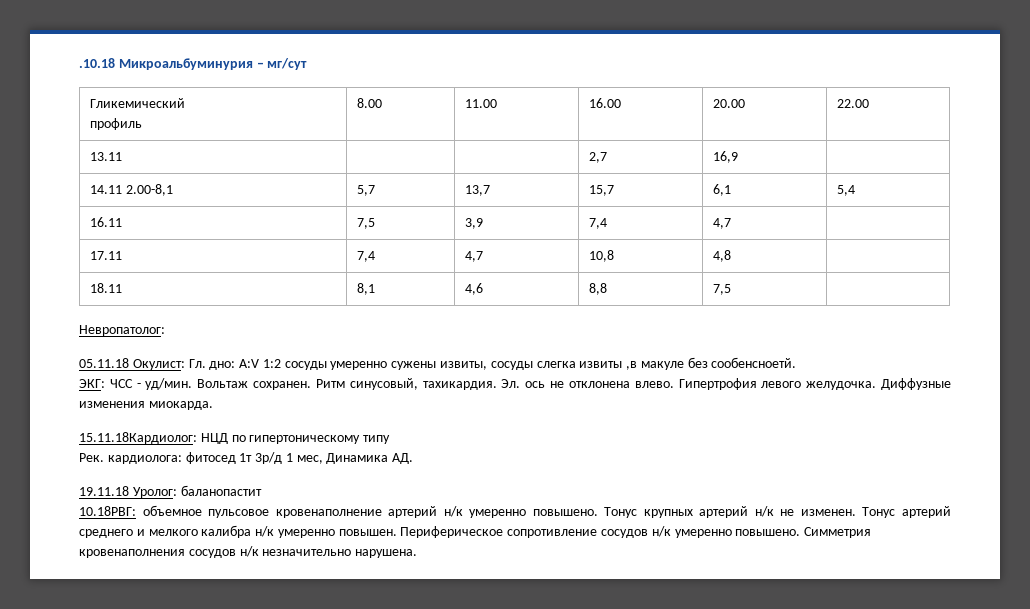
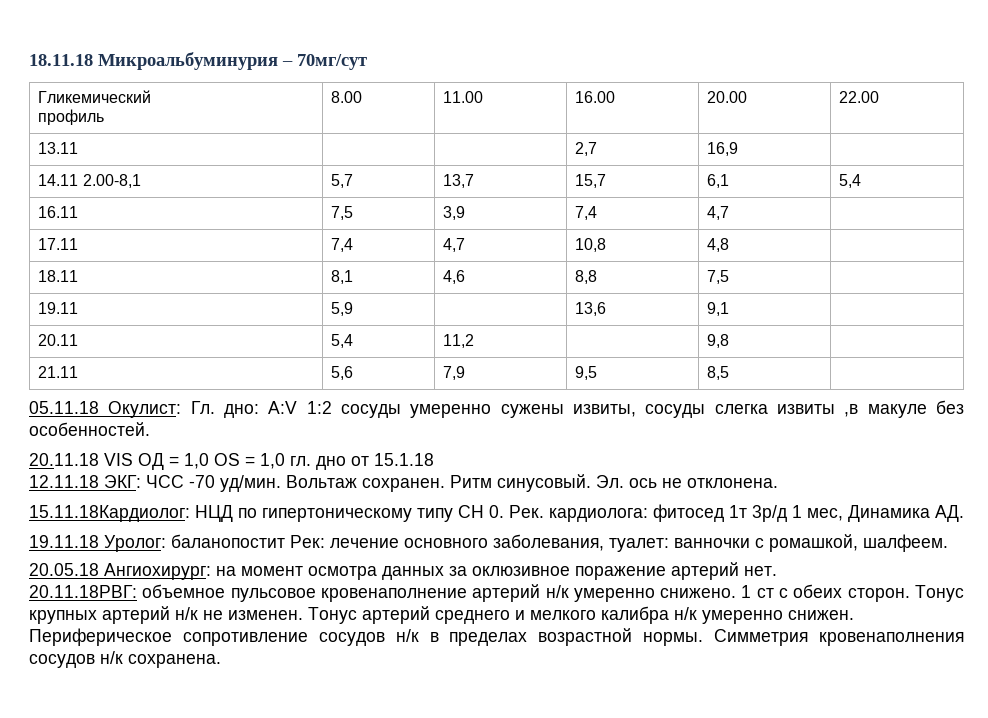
[79,58,115,68] .10.18 -> [29,54,93,66] 18.11.18
[267,58,308,70] мг/сут -> [297,54,367,70] 70мг/сут
[79,325,165,336] // Невропатолог: -> [38,302,79,314] [331,302,354,316] [575,302,607,316] [707,302,730,316] [38,334,79,346] [331,334,354,348] [443,334,475,348] [707,334,730,348] [38,366,79,378] [331,366,354,380] [443,366,466,380] [575,366,598,380] [707,366,730,380] // 19.11 | 5,9 | | 13,6 | 9,1 | // 20.11 | 5,4 | 11,2 | | 9,8 | // 21.11 | 5,6 | 7,9 | 9,5 | 8,5 |
[711,357,797,368] сообенсноетй. // -> [29,422,150,436] [29,453,434,470] [29,475,99,488] особенностей. // 20.11.18 VIS ОД = 1,0 OS = 1,0 гл. дно от 15.1.18 // 12.11.18
[136,383,141,388] - -> [189,475,215,488] -70
[349,378,497,390] синусовый, тахикардия. -> [497,474,591,492] синусовый.
[568,378,952,390] [79,401,213,410] отклонена влево. Гипертрофия левого желудочка. Диффузные изменения миокарда. -> [687,478,778,488] отклонена.
(391, 439) // -> [458,505,504,518] СН 0.
[180,485,262,496] [79,506,136,516] баланопастит // 10.18РВГ: -> [171,534,948,552] [29,562,777,580] [29,585,137,598] баланопостит Рек: лечение основного заболевания, туалет: ванночки с ромашкой, шалфеем. // 20.05.18 Ангиохирург: на момент осмотра данных за оклюзивное поражение артерий нет. // 20.11.18РВГ:
[532,509,598,516] повышено. -> [660,584,910,602] снижено. 1 ст с обеих сторон.
[338,529,397,536] повышен. -> [788,610,854,620] снижен.
[674,529,801,538] умеренно повышено. -> [429,628,704,646] в пределах возрастной нормы.
[262,549,418,558] незначительно нарушена. -> [128,654,221,668] сохранена.

